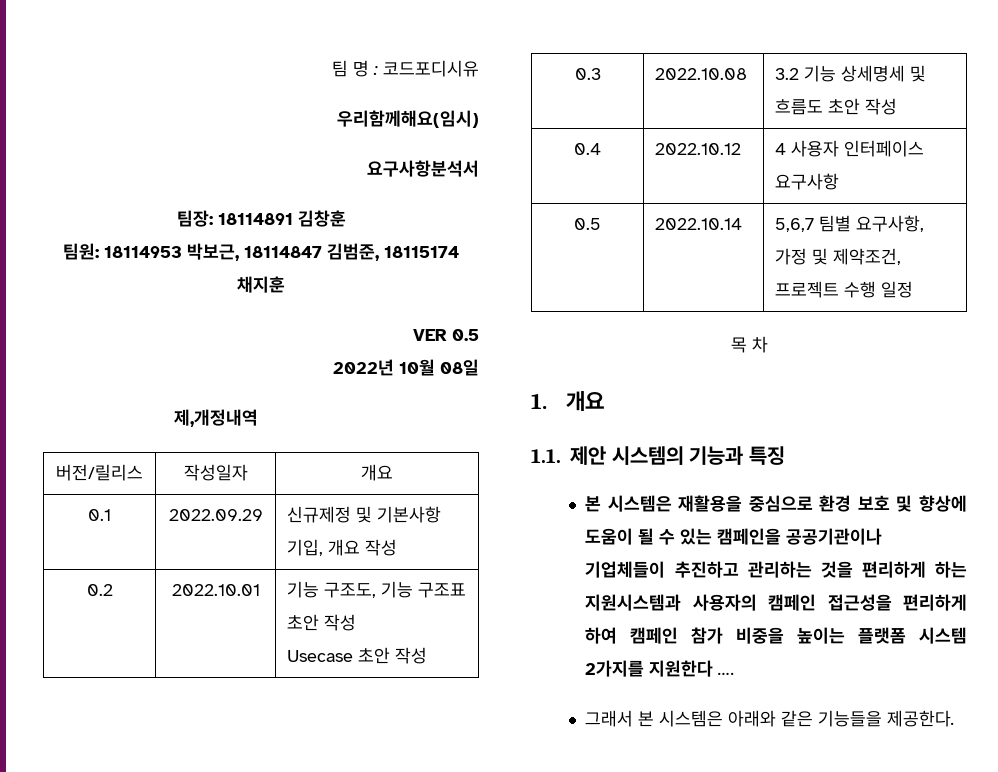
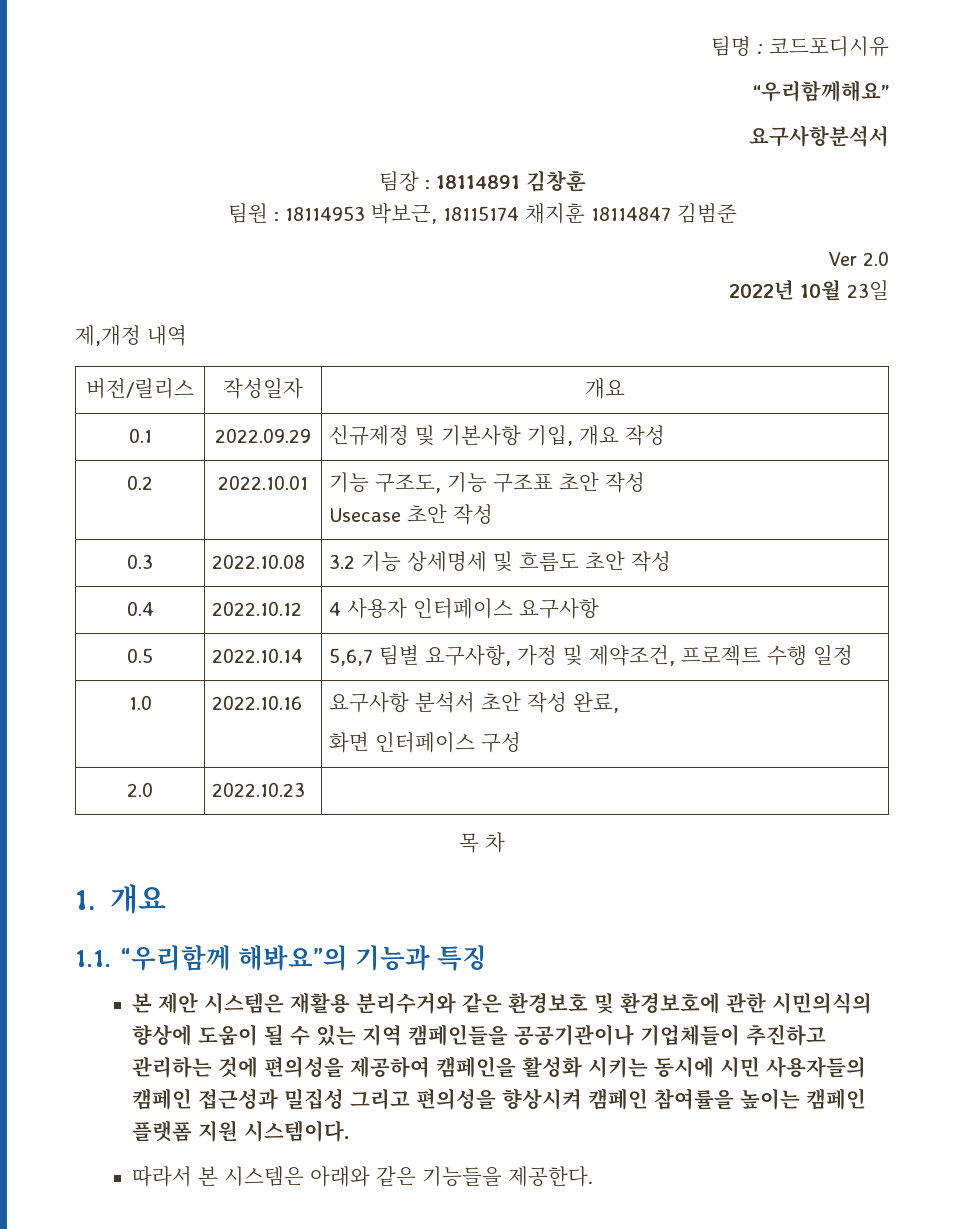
[332,60,369,77] 팀 명 -> [711,36,751,56] 팀명
[337,110,479,128] 우리함께해요(임시) -> [753,80,889,102] “우리함께해요”
[176,210,213,227] 팀장: -> [378,171,430,192] 팀장 :
[63,243,459,261] [237,276,285,293] [413,329,479,341] 팀원: 18114953 박보근, 18114847 김범준, 18115174 채지훈 // VER 0.5 -> [227,203,737,224] [828,251,889,266] 팀원 : 18114953 박보근, 18115174 채지훈 18114847 김범준 // Ver 2.0
[440,359,479,376] [173,409,258,427] 08일 // 제,개정내역 -> [847,280,889,300] [75,325,187,346] 23일 // 제,개정 내역
(914, 289) none -> [128,695,152,710] [212,695,303,710] [329,692,620,713] [329,732,522,753] [127,782,153,797] [212,782,306,797] // 1.0 | 2022.10.16 | 요구사항 분석서 초안 작성 완료, // 화면 인터페이스 구성 // 2.0 | 2022.10.23 |
[570,446,684,465] 제안 시스템의 -> [121,945,349,971] “우리함께 해봐요”의
[607,495,913,512] 시스템은 재활용을 중심으로 환경 보호 및 -> [158,992,873,1014] 제안 시스템은 재활용 분리수거와 같은 환경보호 및 환경보호에 관한 시민의식의
[717,528,782,545] 캠페인을 -> [362,1024,509,1046] 지역 캠페인들을
[820,561,967,578] [585,594,967,611] [585,627,967,644] [585,660,736,677] [585,710,634,727] 것을 편리하게 하는 지원시스템과 사용자의 캠페인 접근성을 편리하게 하여 캠페인 참가 비중을 높이는 플랫폼 시스템 2가지를 지원한다 …. // 그래서 -> [218,1056,867,1078] [132,1088,867,1110] [132,1120,351,1142] [132,1166,193,1187] 것에 편의성을 제공하여 캠페인을 활성화 시키는 동시에 시민 사용자들의 캠페인 접근성과 밀집성 그리고 편의성을 향상시켜 캠페인 참여률을 높이는 캠페인 플랫폼 지원 시스템이다. // 따라서

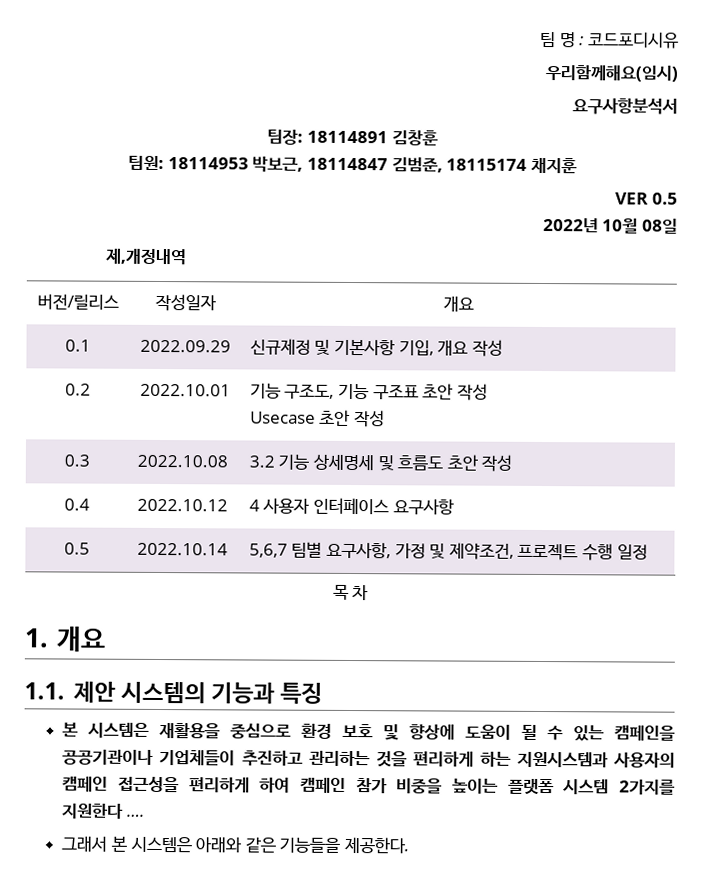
[711,36,751,56] 팀명 -> [540,31,576,48] 팀 명
[753,80,889,102] “우리함께해요” -> [545,65,678,82] 우리함께해요(임시)
[378,171,430,192] 팀장 : -> [267,129,304,145] 팀장:
[227,203,737,224] [828,251,889,266] 팀원 : 18114953 박보근, 18115174 채지훈 18114847 김범준 // Ver 2.0 -> [128,155,578,174] [615,192,678,205] 팀원: 18114953 박보근, 18114847 김범준, 18115174 채지훈 // VER 0.5
[847,280,889,300] [75,325,187,346] 23일 // 제,개정 내역 -> [642,218,678,234] [104,248,187,266] 08일 // 제,개정내역
[128,695,152,710] [212,695,303,710] [329,692,620,713] [329,732,522,753] [127,782,153,797] [212,782,306,797] // 1.0 | 2022.10.16 | 요구사항 분석서 초안 작성 완료, // 화면 인터페이스 구성 // 2.0 | 2022.10.23 | -> (648, 552) none
[121,945,349,971] “우리함께 해봐요”의 -> [72,681,206,704] 제안 시스템의
[158,992,873,1014] 제안 시스템은 재활용 분리수거와 같은 환경보호 및 환경보호에 관한 시민의식의 -> [87,722,400,741] 시스템은 재활용을 중심으로 환경 보호 및
[362,1024,509,1046] 지역 캠페인들을 -> [614,725,677,741] 캠페인을
[218,1056,867,1078] [132,1088,867,1110] [132,1120,351,1142] [132,1166,193,1187] 것에 편의성을 제공하여 캠페인을 활성화 시키는 동시에 시민 사용자들의 캠페인 접근성과 밀집성 그리고 편의성을 향상시켜 캠페인 참여률을 높이는 캠페인 플랫폼 지원 시스템이다. // 따라서 -> [375,751,675,768] [62,775,676,796] [62,803,145,819] [61,836,108,852] 것을 편리하게 하는 지원시스템과 사용자의 캠페인 접근성을 편리하게 하여 캠페인 참가 비중을 높이는 플랫폼 시스템 2가지를 지원한다 …. // 그래서

